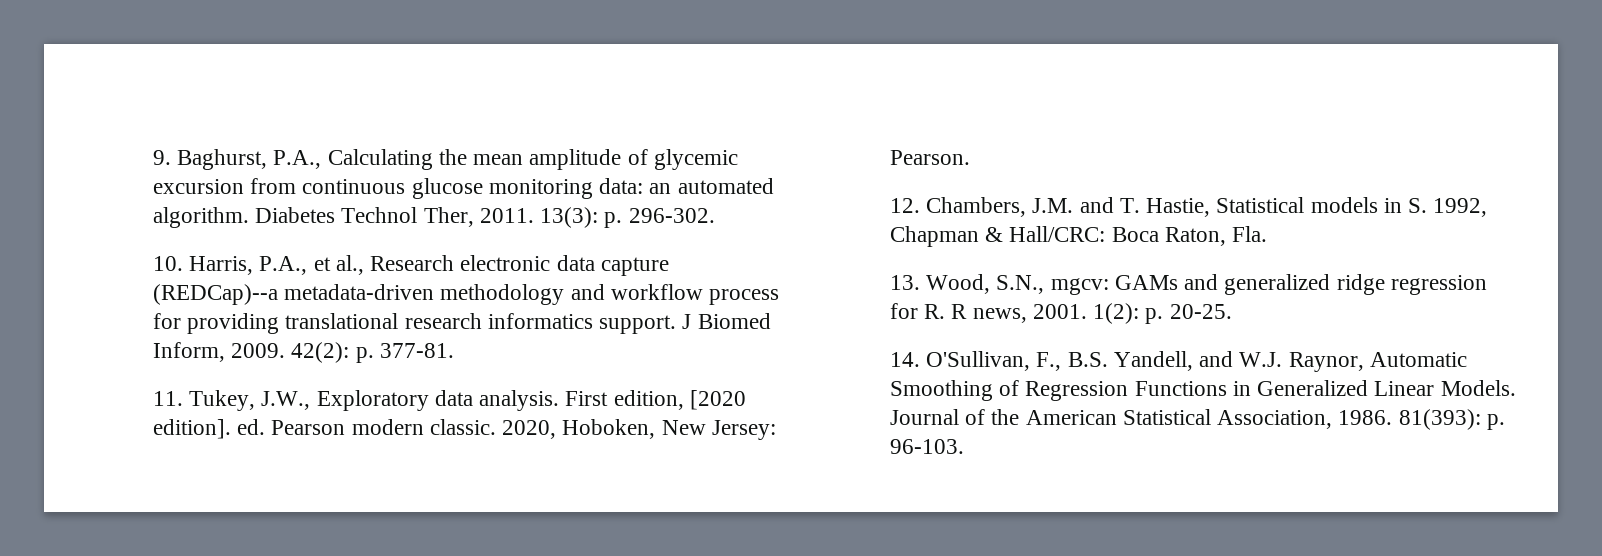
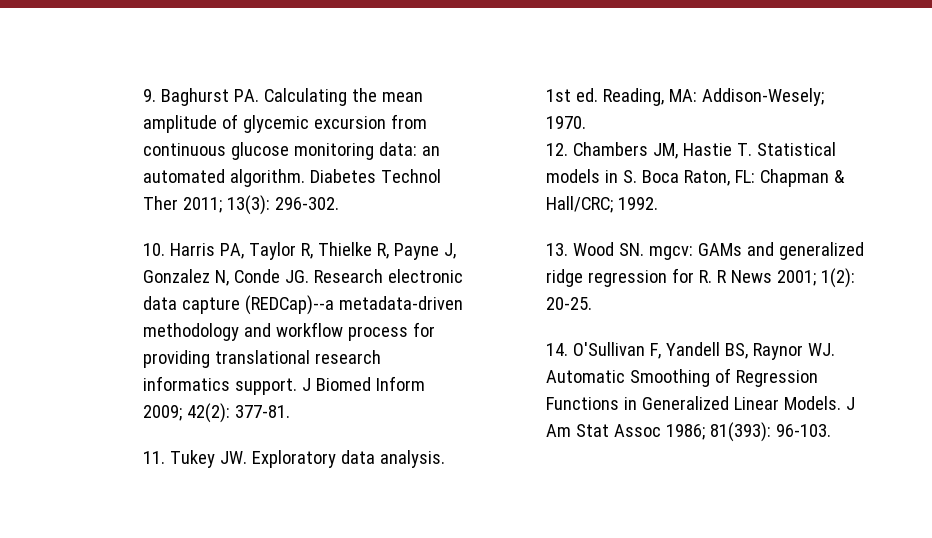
[177,149,322,170] Baghurst, P.A., -> [161,88,260,106] Baghurst PA.
[423,207,715,228] [153,255,364,275] Ther, 2011. 13(3): p. 296-302. // 10. Harris, P.A., et al., -> [143,195,340,215] [143,242,457,260] [143,269,310,286] Ther 2011; 13(3): 296-302. // 10. Harris PA, Taylor R, Thielke R, Payne J, Gonzalez N, Conde JG.
[153,342,374,363] Inform, 2009. 42(2): p. -> [376,376,426,391] [143,403,231,423] Inform 2009; 42(2):
[189,390,311,411] Tukey, J.W., -> [170,450,248,468] Tukey JW.
[565,390,746,410] [153,419,776,440] [890,150,971,165] [890,197,1488,217] [890,226,1268,247] First edition, [2020 edition]. ed. Pearson modern classic. 2020, Hoboken, New Jersey: Pearson. // 12. Chambers, J.M. and T. Hastie, Statistical models in S. 1992, Chapman & Hall/CRC: Boca Raton, Fla. -> [546,88,825,106] [546,116,587,129] [546,142,837,159] [546,169,846,187] [546,196,659,213] 1st ed. Reading, MA: Addison-Wesely; 1970. // 12. Chambers JM, Hastie T. Statistical models in S. Boca Raton, FL: Chapman & Hall/CRC; 1992.
[926,274,1045,294] Wood, S.N., -> [573,242,645,256] Wood SN.
[972,303,1232,324] [890,351,1364,372] news, 2001. 1(2): p. 20-25. // 14. O'Sullivan, F., B.S. Yandell, and W.J. Raynor, -> [731,268,856,288] [546,297,593,310] [546,342,836,360] News 2001; 1(2): 20-25. // 14. O'Sullivan F, Yandell BS, Raynor WJ.
[890,409,1505,430] Journal of the American Statistical Association, 1986. 81(393): p. -> [846,397,856,410] [546,422,772,442] J Am Stat Assoc 1986; 81(393):

